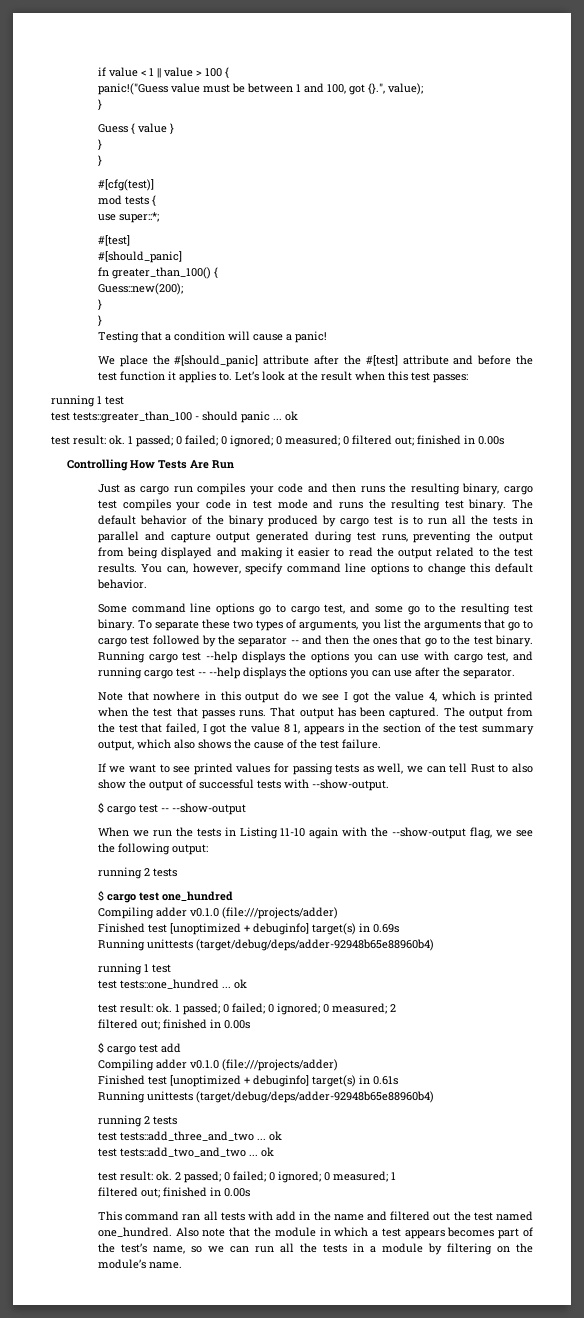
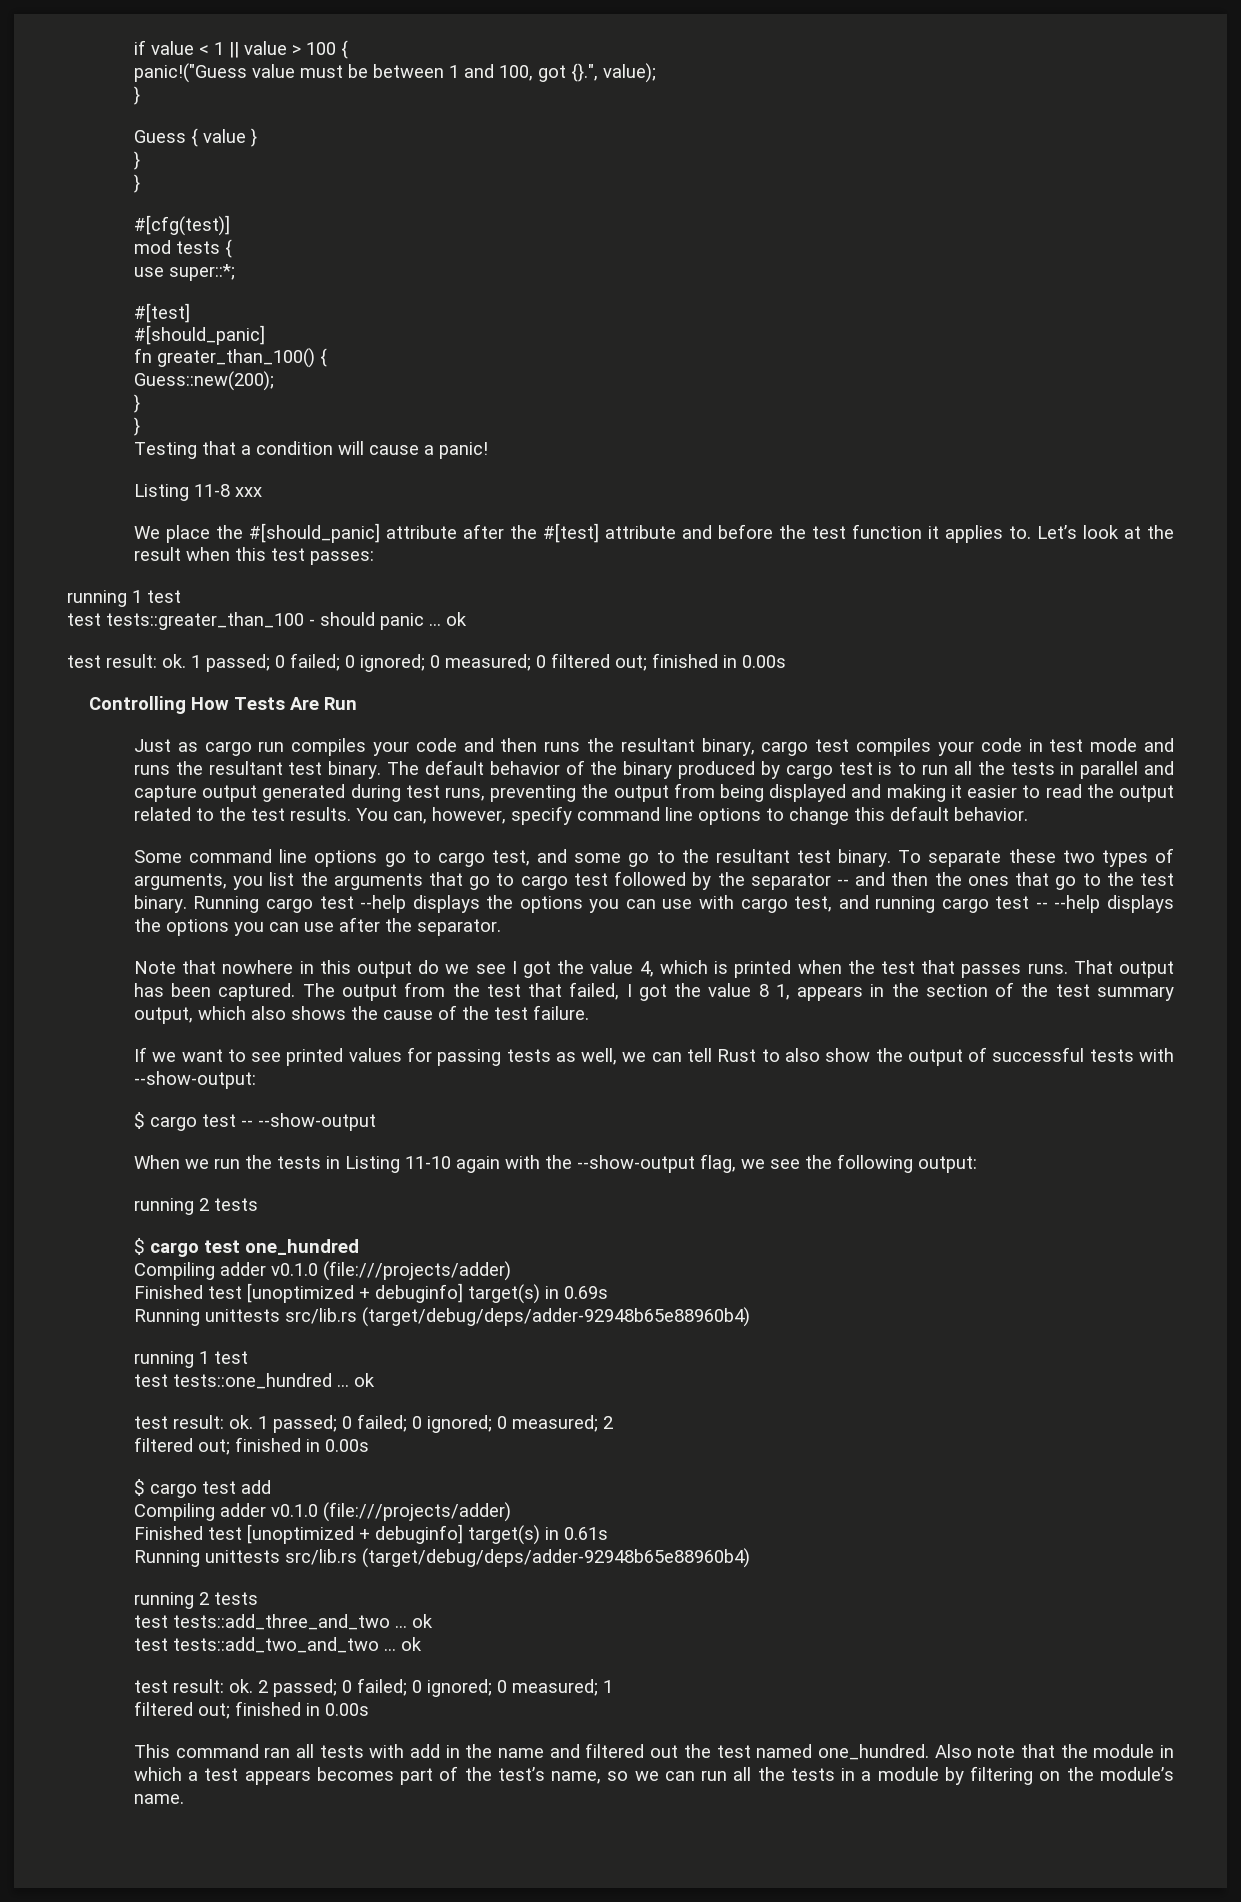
(327, 337) none -> [133,484,262,501] // Listing 11-8 xxx
[410,483,460,495] resulting -> [620,738,695,752] resultant
[391,499,441,511] resulting -> [208,761,283,775] resultant
[461,603,511,615] resulting -> [715,849,790,863] resultant
[311,779,389,791] --show-output. -> [133,1071,256,1089] --show-output:
(193, 944) none -> [284,1308,357,1324] src/lib.rs
(193, 1096) none -> [284,1549,357,1565] src/lib.rs

